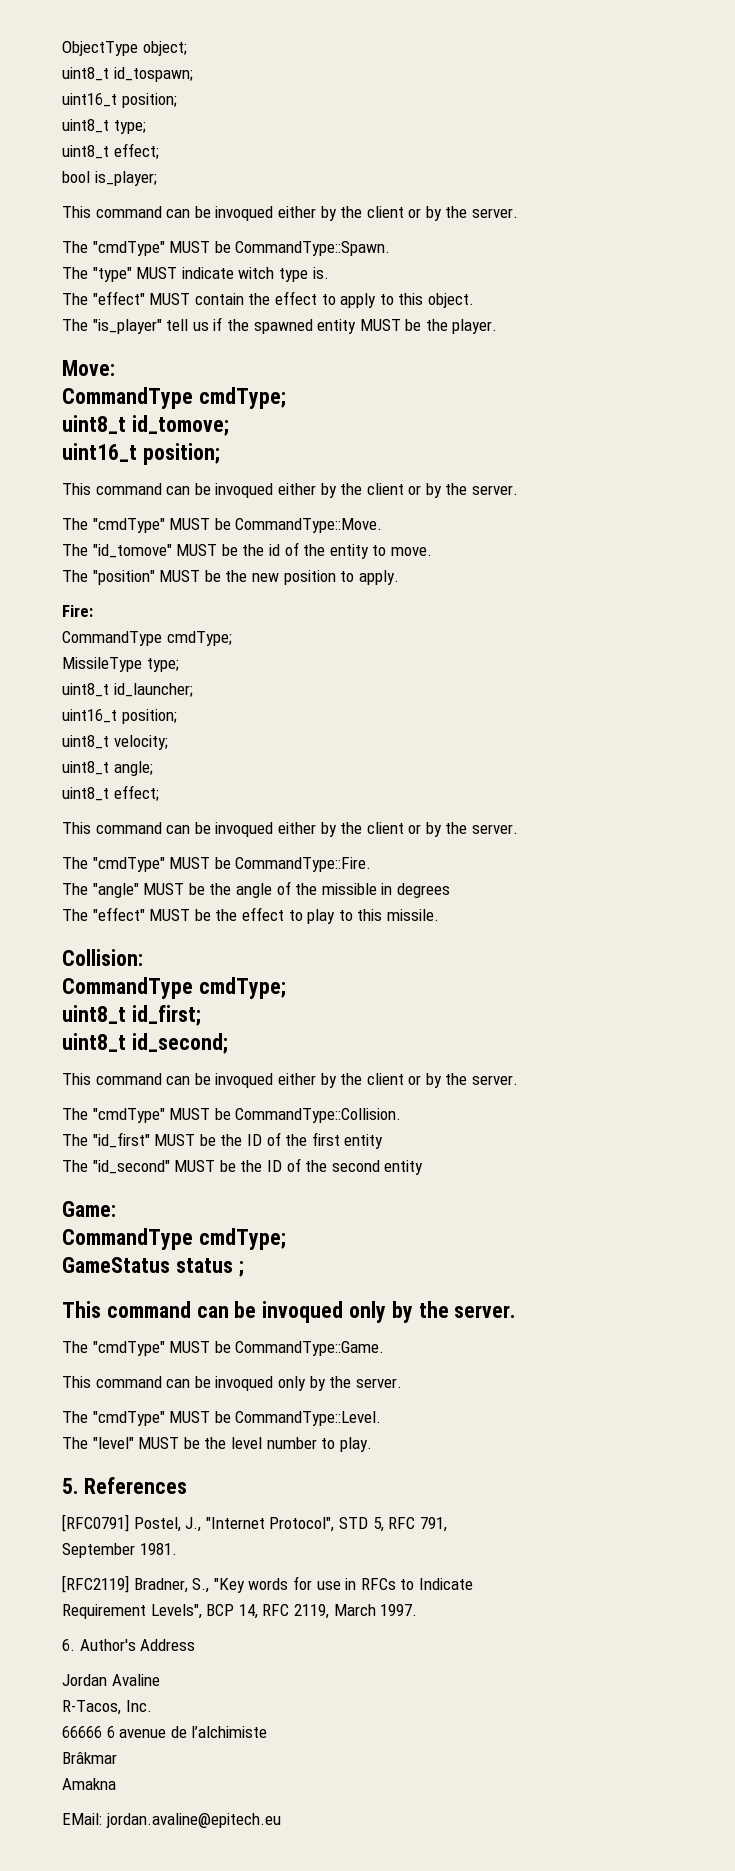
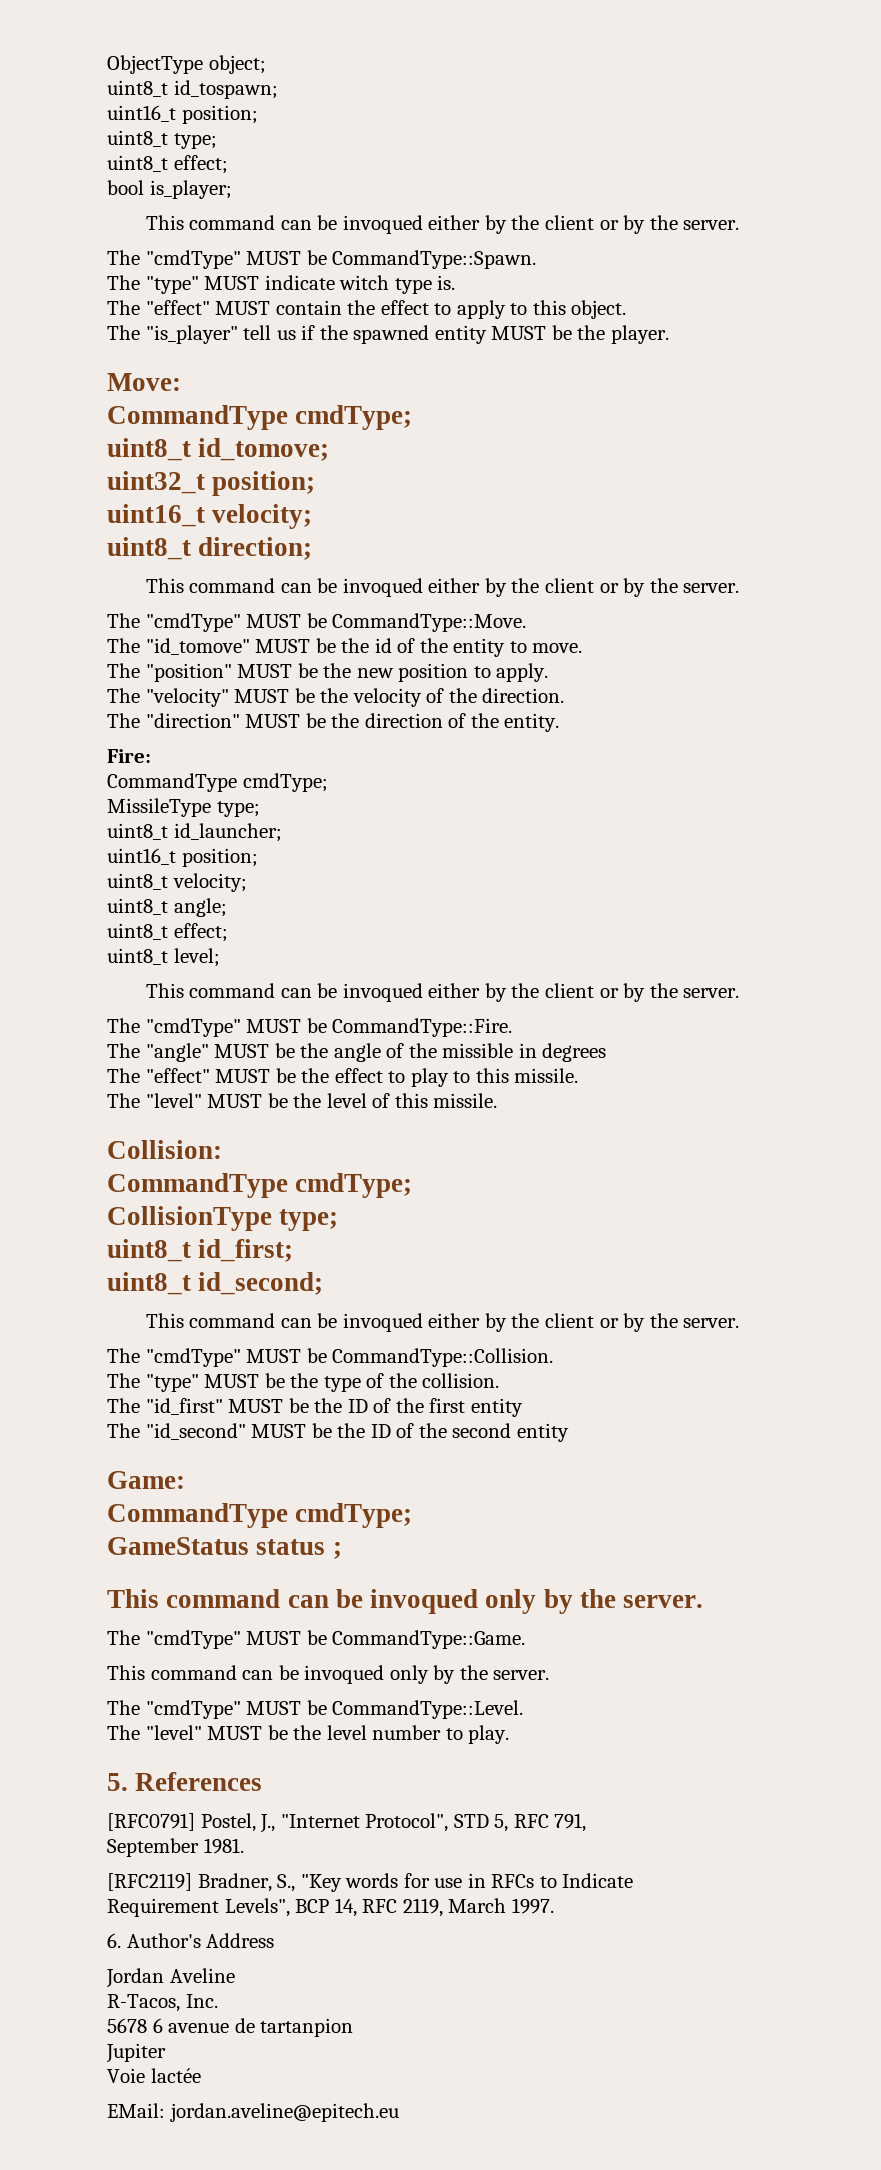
[62,443,220,465] // uint16_t position; -> [107,471,316,496] [107,504,313,529] [107,537,313,560] // uint32_t position; // uint16_t velocity; // uint8_t direction;
(399, 577) none -> [107,688,565,707] [107,713,560,732] // The "velocity" MUST be the velocity of the direction. // The "direction" MUST be the direction of the entity.
(159, 793) none -> [107,948,220,967] // uint8_t level;
(439, 915) none -> [107,1093,498,1108] // The "level" MUST be the level of this missile.
(286, 988) none -> [107,1206,339,1231] // CollisionType type;
(402, 1115) none -> [107,1373,500,1392] // The "type" MUST be the type of the collision.
[111,1674,160,1686] Avaline -> [169,1968,235,1983] Aveline
[62,1726,102,1738] 66666 -> [107,2018,147,2033] 5678
[191,1726,268,1738] [62,1752,117,1764] [62,1778,116,1790] l’alchimiste // Brâkmar // Amakna -> [260,2018,354,2037] [106,2043,166,2063] [107,2068,201,2083] tartanpion // Jupiter // Voie lactée
[105,1813,281,1828] jordan.avaline@epitech.eu -> [169,2103,399,2122] jordan.aveline@epitech.eu

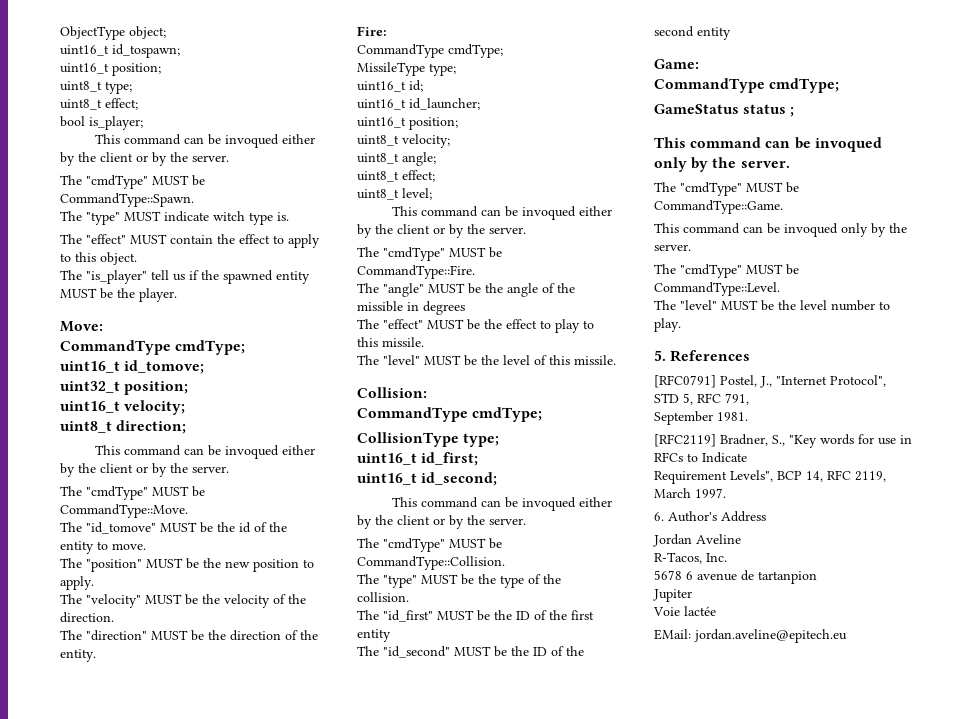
[107,80,168,97] uint8_t -> [60,45,109,56] uint16_t
[107,438,191,461] uint8_t -> [60,361,120,373] uint16_t
[107,823,168,840] uint8_t -> [357,80,423,92] [357,99,406,110] uint16_t id; // uint16_t
[107,1239,191,1262] uint8_t -> [357,453,417,465] uint16_t
[107,1272,191,1295] uint8_t -> [357,473,417,485] uint16_t

